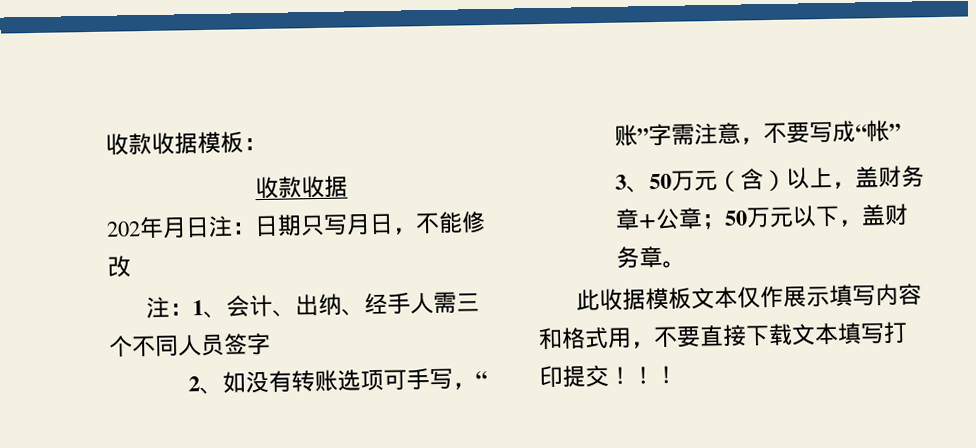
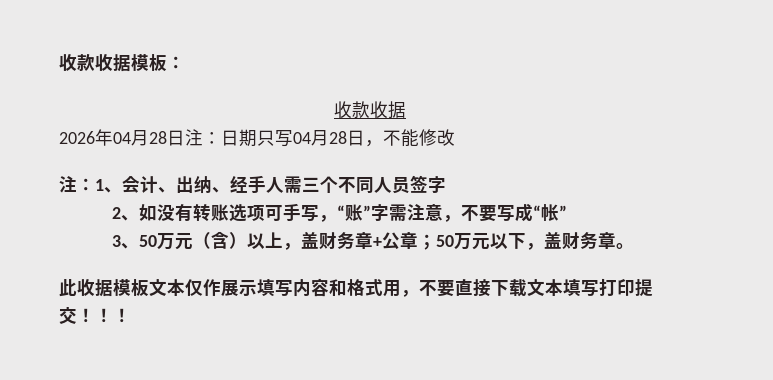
[106,216,187,239] 202年月 -> [59,129,167,146] 2026年04月28
[346,213,371,236] 月 -> [293,130,347,146] 04月28

